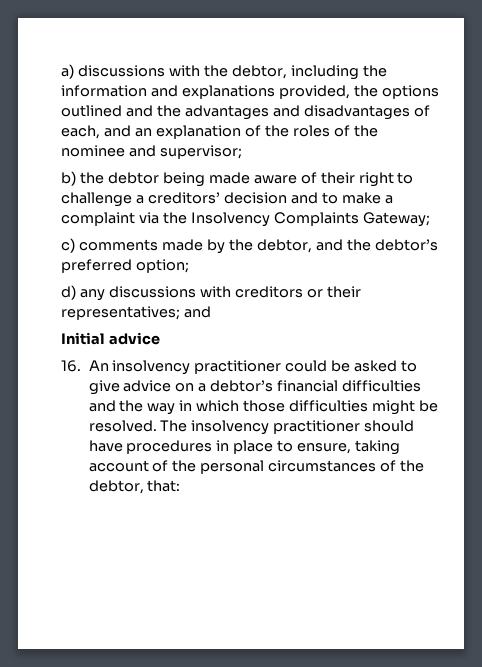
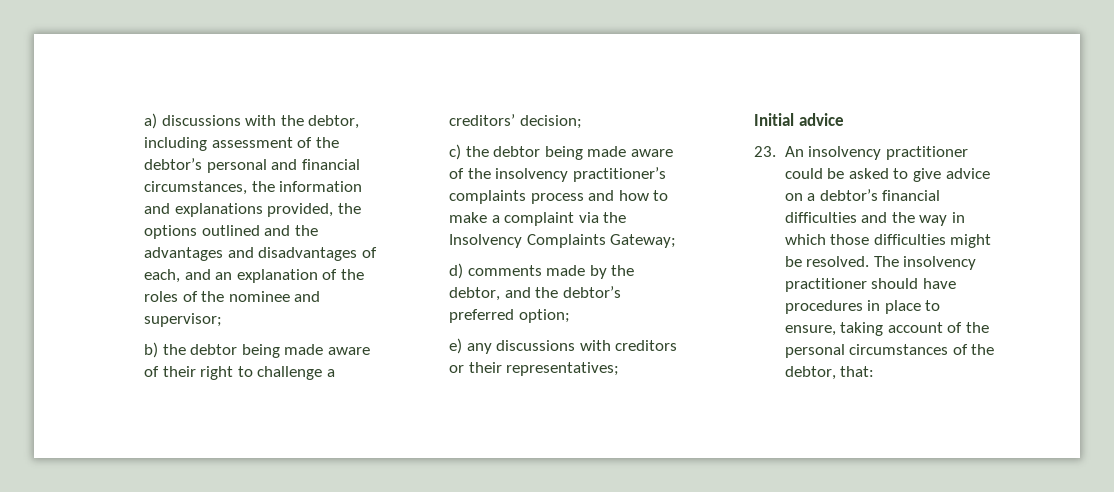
(359, 72) none -> [211,137,339,148] [144,158,360,173] [144,181,248,195] assessment of the debtor’s personal and financial circumstances,
[224,192,318,204] decision and -> [519,115,582,129] [449,144,674,160] [449,167,666,182] [449,190,649,204] decision; // c) the debtor being made aware of the insolvency practitioner’s complaints process and how
[61,238,76,253] c) -> [449,263,464,279] d)
[61,285,77,300] d) -> [449,338,463,354] e)
[184,306,212,318] and -> (620, 369) none
[61,360,82,372] 16. -> [754,146,777,157] 23.

